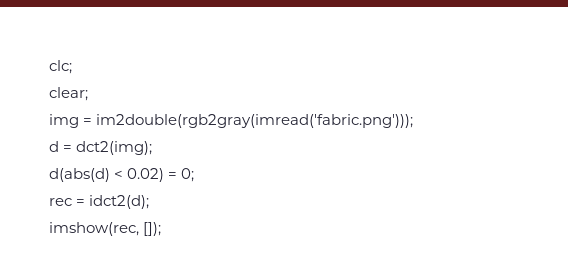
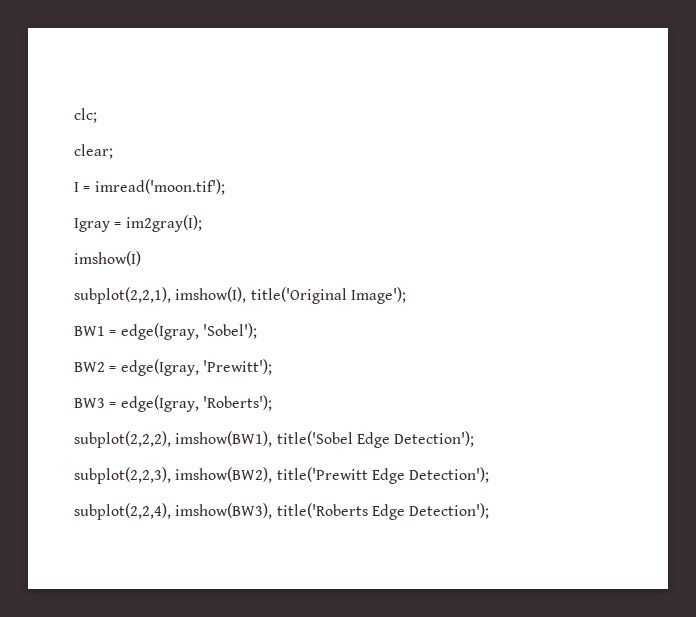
[49,114,414,128] [49,141,153,155] [49,168,195,182] [49,195,150,209] [49,222,162,236] img = im2double(rgb2gray(imread('fabric.png'))); // d = dct2(img); // d(abs(d) < 0.02) = 0; // rec = idct2(d); // imshow(rec, []); -> [74,179,225,195] [74,215,202,232] [74,251,141,266] [74,287,406,304] [74,323,257,340] [74,359,272,376] [74,395,272,412] [74,431,475,448] [74,467,490,484] [74,503,490,520] I = imread('moon.tif'); // Igray = im2gray(I); // imshow(I) // subplot(2,2,1), imshow(I), title('Original Image'); // BW1 = edge(Igray, 'Sobel'); // BW2 = edge(Igray, 'Prewitt'); // BW3 = edge(Igray, 'Roberts'); // subplot(2,2,2), imshow(BW1), title('Sobel Edge Detection'); // subplot(2,2,3), imshow(BW2), title('Prewitt Edge Detection'); // subplot(2,2,4), imshow(BW3), title('Roberts Edge Detection');

